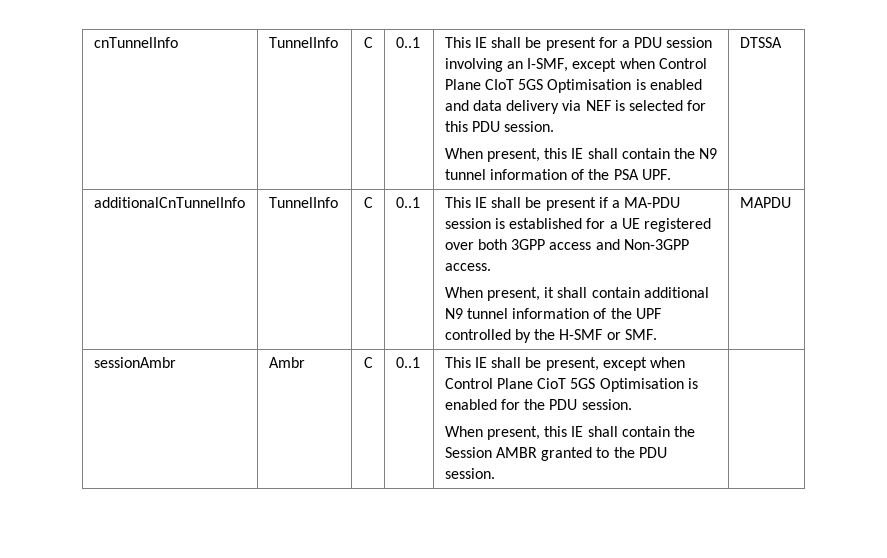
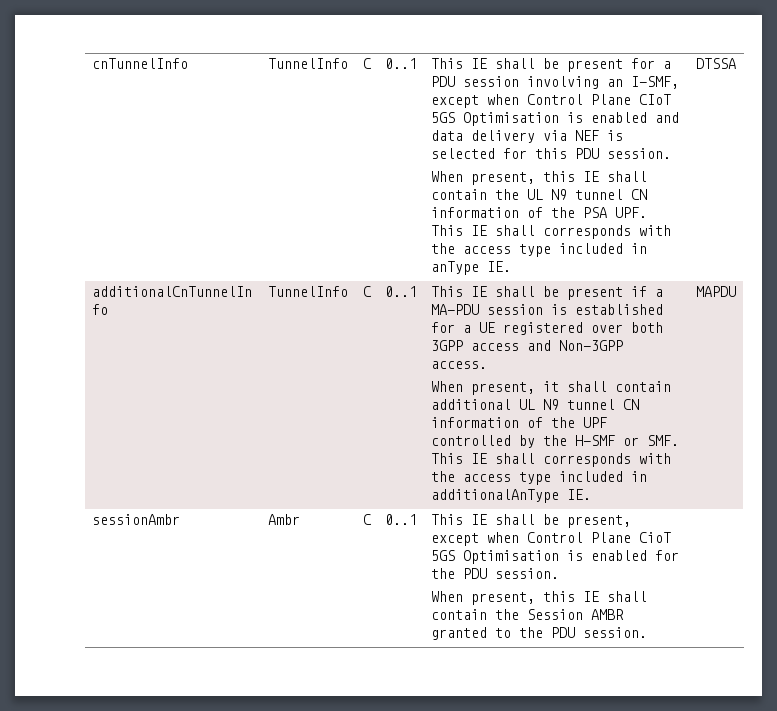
[699,148,718,159] [444,169,486,180] N9 tunnel -> [526,189,647,200] UL N9 tunnel CN
(671, 174) none -> [430,225,671,239] [430,243,647,257] [430,261,511,275] This IE shall corresponds with the access type included in anType IE.
[444,308,508,319] N9 tunnel -> [518,399,639,410] UL N9 tunnel CN
(657, 334) none -> [430,453,671,467] [430,471,647,485] [430,489,591,503] This IE shall corresponds with the access type included in additionalAnType IE.

